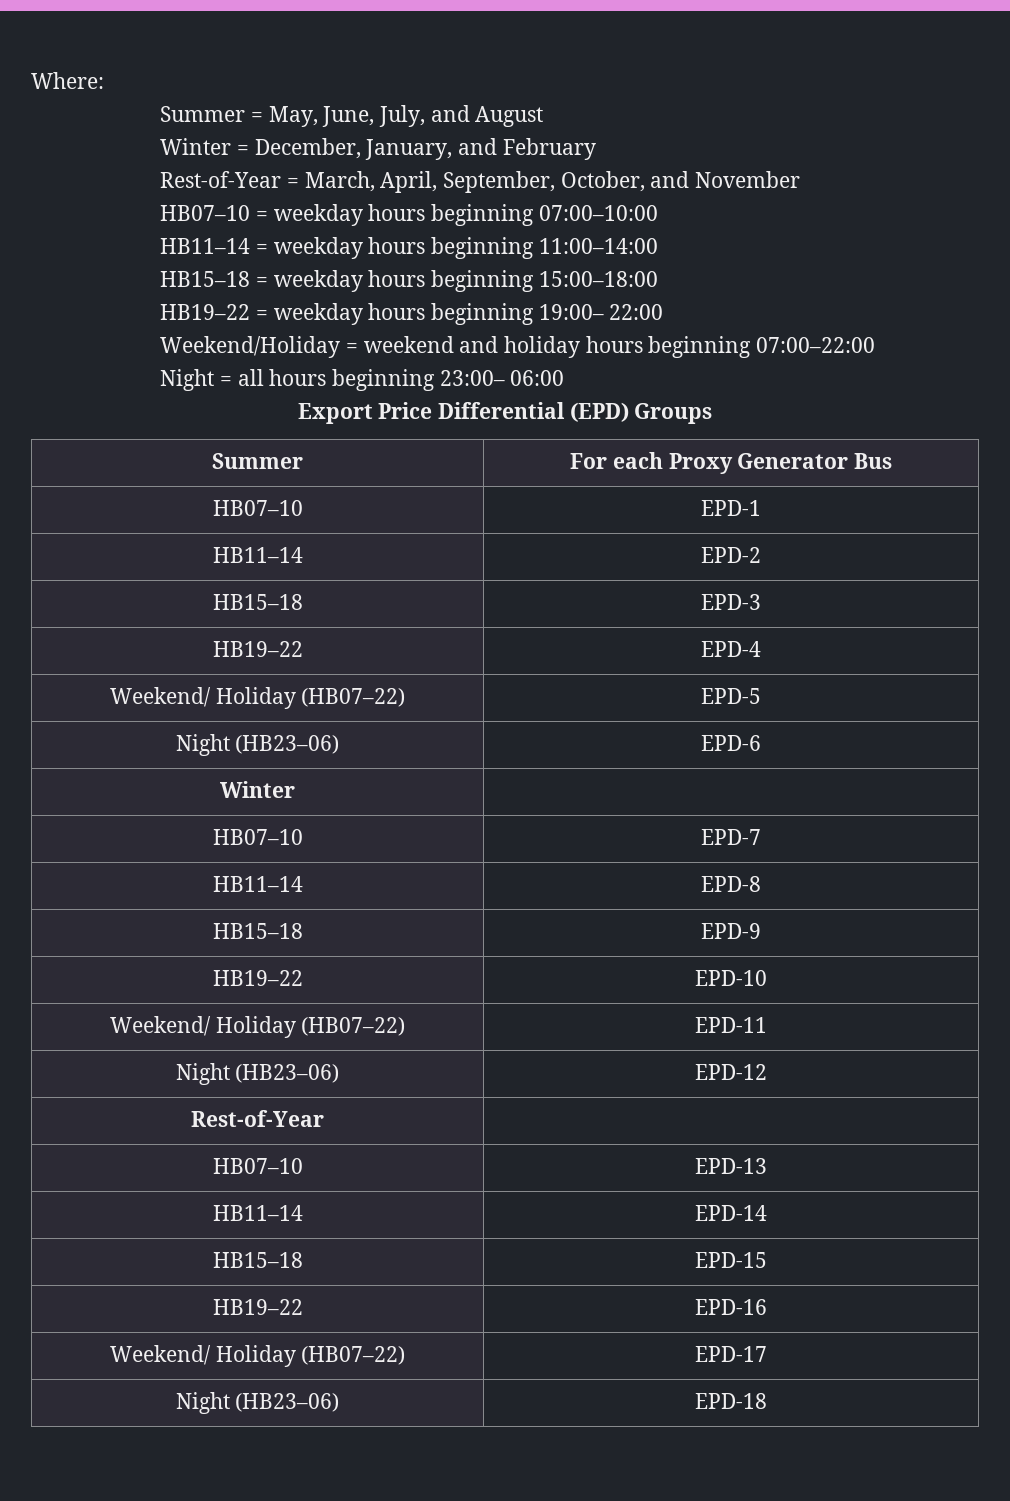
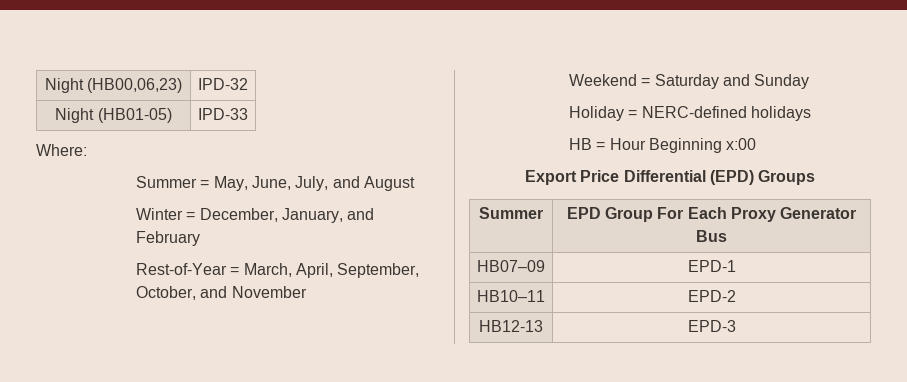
(31, 80) none -> [44,78,183,93] [198,78,248,90] [55,108,172,123] [198,108,248,120] Night (HB00,06,23) | IPD-32 // Night (HB01-05) | IPD-33 //
[160,204,658,226] [160,237,658,259] [160,270,658,292] [160,303,664,325] [160,336,875,358] [160,369,565,391] HB07–10 = weekday hours beginning 07:00–10:00 // HB11–14 = weekday hours beginning 11:00–14:00 // HB15–18 = weekday hours beginning 15:00–18:00 // HB19–22 = weekday hours beginning 19:00– 22:00 // Weekend/Holiday = weekend and holiday hours beginning 07:00–22:00 // Night = all hours beginning 23:00– 06:00 -> [568,74,810,89] [568,106,811,121] [568,138,757,153] Weekend = Saturday and Sunday // Holiday = NERC-defined holidays // HB = Hour Beginning x:00
[570,452,663,469] For each -> [566,207,727,222] EPD Group For Each
[212,500,303,516] HB07–10 -> [477,260,545,272] HB07–09
[212,547,303,563] HB11–14 -> [477,290,545,302] HB10–11
[212,594,303,610] HB15–18 -> [479,320,543,332] HB12-13
[212,641,303,657] [701,641,761,657] [109,687,406,709] [701,688,761,704] [175,734,340,756] [701,735,761,751] [220,781,295,798] [212,829,303,845] [701,829,761,845] [212,876,303,892] [701,876,761,892] [212,923,303,939] [701,923,761,939] [212,970,303,986] [695,970,767,986] [109,1016,406,1038] [695,1017,767,1033] [175,1063,340,1085] [695,1064,767,1080] [191,1110,324,1127] [212,1158,303,1174] [695,1158,767,1174] [212,1205,303,1221] [695,1205,767,1221] [212,1252,303,1268] [695,1252,767,1268] [212,1299,303,1315] [695,1299,767,1315] [109,1345,406,1367] [695,1346,767,1362] [175,1392,340,1414] [695,1393,767,1409] // HB19–22 | EPD-4 // Weekend/ Holiday (HB07–22) | EPD-5 // Night (HB23–06) | EPD-6 // Winter | // HB07–10 | EPD-7 // HB11–14 | EPD-8 // HB15–18 | EPD-9 // HB19–22 | EPD-10 // Weekend/ Holiday (HB07–22) | EPD-11 // Night (HB23–06) | EPD-12 // Rest-of-Year | // HB07–10 | EPD-13 // HB11–14 | EPD-14 // HB15–18 | EPD-15 // HB19–22 | EPD-16 // Weekend/ Holiday (HB07–22) | EPD-17 // Night (HB23–06) | EPD-18 -> (736, 326) none

